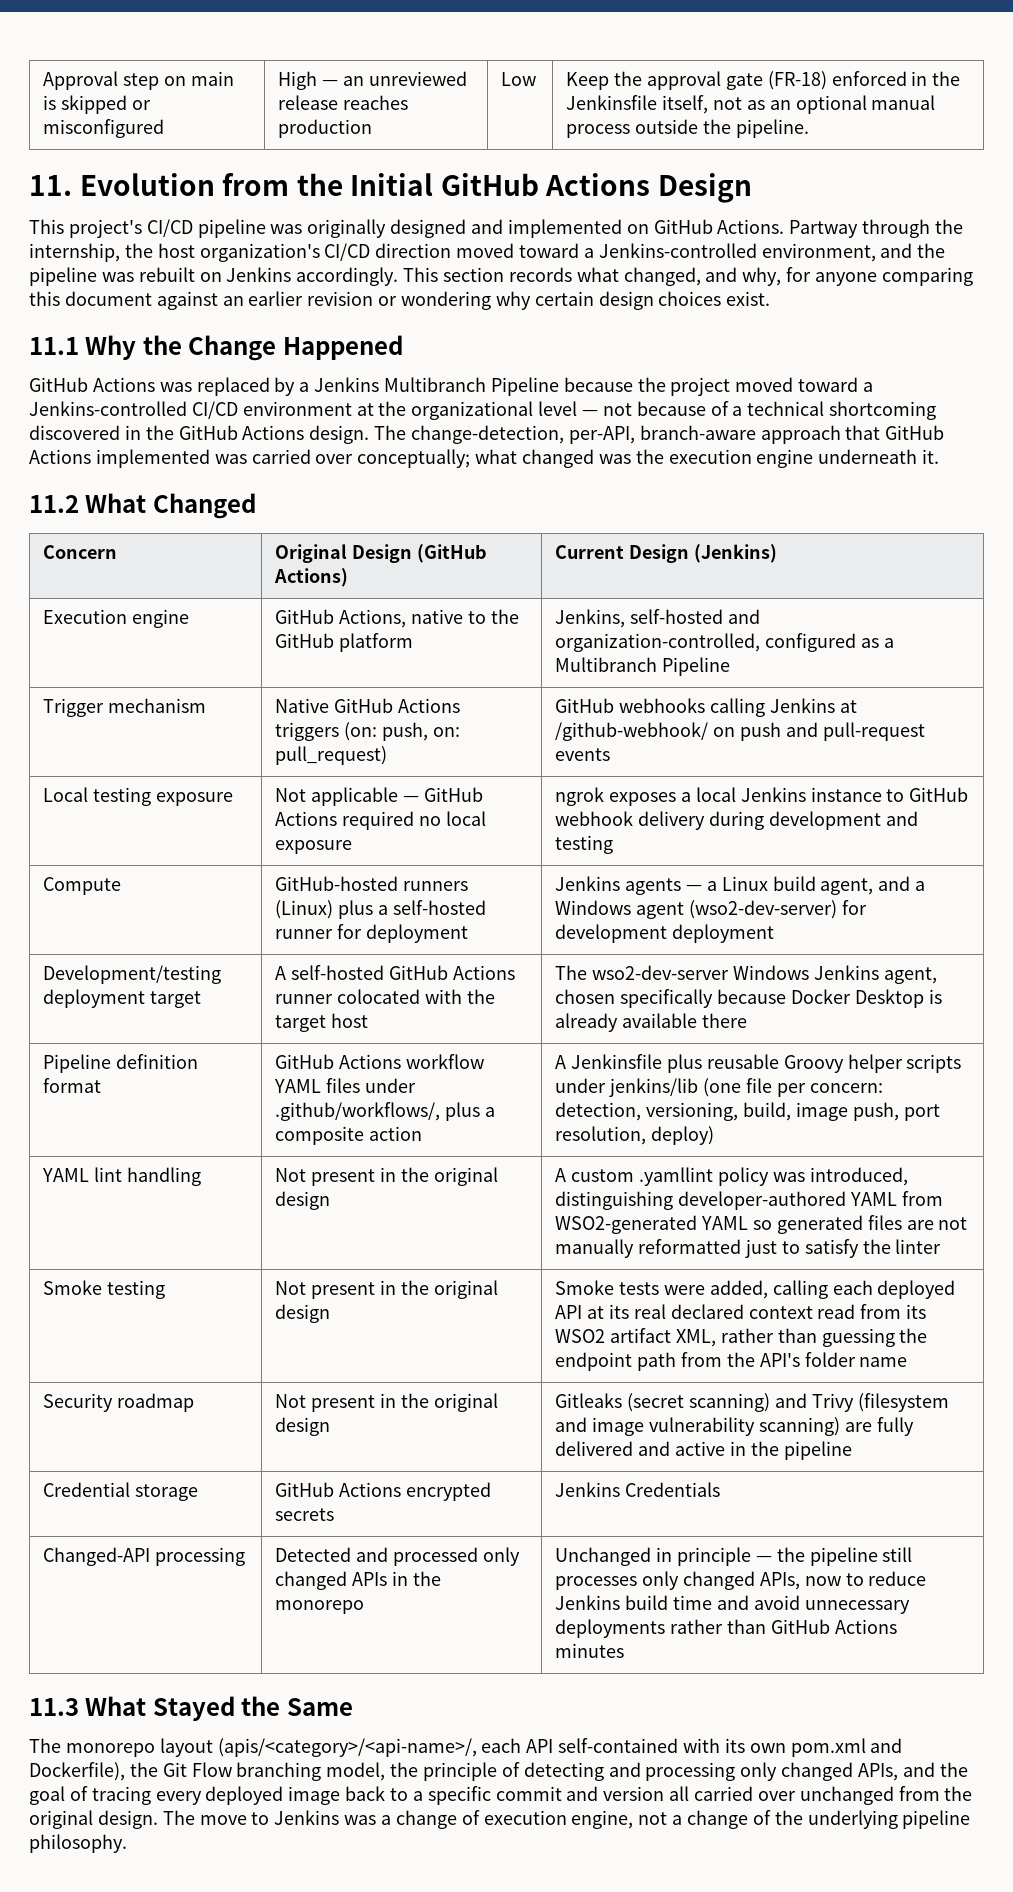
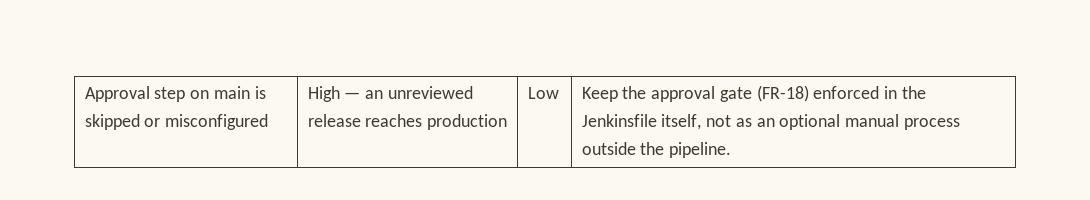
[29,173,752,203] [29,219,964,238] [29,243,946,262] [29,267,973,286] [29,291,771,310] [29,335,403,361] [29,377,874,396] [29,401,937,420] [29,425,945,444] [29,449,940,468] [29,493,256,519] [43,545,118,559] [275,544,488,563] [274,568,349,587] [555,544,778,563] [43,609,190,628] [275,609,519,628] [275,633,414,652] [555,609,761,628] [555,633,894,652] [555,657,731,676] [43,698,207,717] [275,698,461,713] [275,722,460,741] [275,746,388,765] [555,698,857,717] [555,722,925,741] [555,748,611,761] [43,787,234,806] [275,787,483,806] [275,811,486,830] [275,840,353,854] [555,787,969,806] [555,811,918,830] [555,835,614,854] [43,877,122,895] [275,876,469,891] [275,900,486,919] [275,924,469,943] [555,876,926,895] [555,900,867,919] [555,924,775,943] [43,965,222,984] [43,989,202,1008] [275,965,515,980] [275,989,495,1004] [275,1013,369,1032] [555,965,937,984] [555,989,942,1008] [555,1013,748,1032] [43,1054,199,1073] [43,1078,102,1093] [275,1054,485,1069] [274,1078,417,1093] [275,1102,496,1121] [275,1126,423,1145] [555,1054,962,1073] [555,1078,883,1097] [555,1102,940,1121] [555,1126,715,1145] [42,1167,202,1186] [275,1167,498,1186] [275,1191,331,1210] [555,1167,908,1186] [555,1191,943,1210] [555,1215,968,1234] [555,1239,942,1258] [43,1280,166,1299] [275,1280,498,1299] [275,1304,331,1323] [555,1280,956,1299] [555,1304,927,1319] [555,1328,928,1347] [555,1352,908,1371] [43,1393,195,1412] [275,1393,498,1412] [275,1417,331,1436] [555,1393,949,1412] [555,1417,914,1436] [555,1441,852,1460] [43,1482,199,1501] [275,1482,492,1501] [275,1508,335,1521] [555,1482,721,1497] [43,1547,246,1566] [275,1547,520,1566] [275,1571,441,1590] [275,1600,365,1614] [555,1547,913,1566] [555,1571,927,1590] [555,1595,910,1614] [555,1619,897,1638] [555,1643,625,1658] [29,1696,353,1721] [29,1738,903,1757] [29,1762,968,1781] [29,1786,973,1805] [29,1810,971,1829] [29,1834,127,1853] // 11. Evolution from the Initial GitHub Actions Design // This project's CI/CD pipeline was originally designed and implemented on GitHub Actions. Partway through the internship, the host organization's CI/CD direction moved toward a Jenkins-controlled environment, and the pipeline was rebuilt on Jenkins accordingly. This section records what changed, and why, for anyone comparing this document against an earlier revision or wondering why certain design choices exist. // 11.1 Why the Change Happened // GitHub Actions was replaced by a Jenkins Multibranch Pipeline because the project moved toward a Jenkins-controlled CI/CD environment at the organizational level — not because of a technical shortcoming discovered in the GitHub Actions design. The change-detection, per-API, branch-aware approach that GitHub Actions implemented was carried over conceptually; what changed was the execution engine underneath it. // 11.2 What Changed // Concern | Original Design (GitHub Actions) | Current Design (Jenkins) // Execution engine | GitHub Actions, native to the GitHub platform | Jenkins, self-hosted and organization-controlled, configured as a Multibranch Pipeline // Trigger mechanism | Native GitHub Actions triggers (on: push, on: pull_request) | GitHub webhooks calling Jenkins at /github-webhook/ on push and pull-request events // Local testing exposure | Not applicable — GitHub Actions required no local exposure | ngrok exposes a local Jenkins instance to GitHub webhook delivery during development and testing // Compute | GitHub-hosted runners (Linux) plus a self-hosted runner for deployment | Jenkins agents — a Linux build agent, and a Windows agent (wso2-dev-server) for development deployment // Development/testing deployment target | A self-hosted GitHub Actions runner colocated with the target host | The wso2-dev-server Windows Jenkins agent, chosen specifically because Docker Desktop is already available there // Pipeline definition format | GitHub Actions workflow YAML files under .github/workflows/, plus a composite action | A Jenkinsfile plus reusable Groovy helper scripts under jenkins/lib (one file per concern: detection, versioning, build, image push, port resolution, deploy) // YAML lint handling | Not present in the original design | A custom .yamllint policy was introduced, distinguishing developer-authored YAML from WSO2-generated YAML so generated files are not manually reformatted just to satisfy the linter // Smoke testing | Not present in the original design | Smoke tests were added, calling each deployed API at its real declared context read from its WSO2 artifact XML, rather than guessing the endpoint path from the API's folder name // Security roadmap | Not present in the original design | Gitleaks (secret scanning) and Trivy (filesystem and image vulnerability scanning) are fully delivered and active in the pipeline // Credential storage | GitHub Actions encrypted secrets | Jenkins Credentials // Changed-API processing | Detected and processed only changed APIs in the monorepo | Unchanged in principle — the pipeline still processes only changed APIs, now to reduce Jenkins build time and avoid unnecessary deployments rather than GitHub Actions minutes // 11.3 What Stayed the Same // The monorepo layout (apis/<category>/<api-name>/, each API self-contained with its own pom.xml and Dockerfile), the Git Flow branching model, the principle of detecting and processing only changed APIs, and the goal of tracing every deployed image back to a specific commit and version all carried over unchanged from the original design. The move to Jenkins was a change of execution engine, not a change of the underlying pipeline philosophy. -> (732, 150) none

